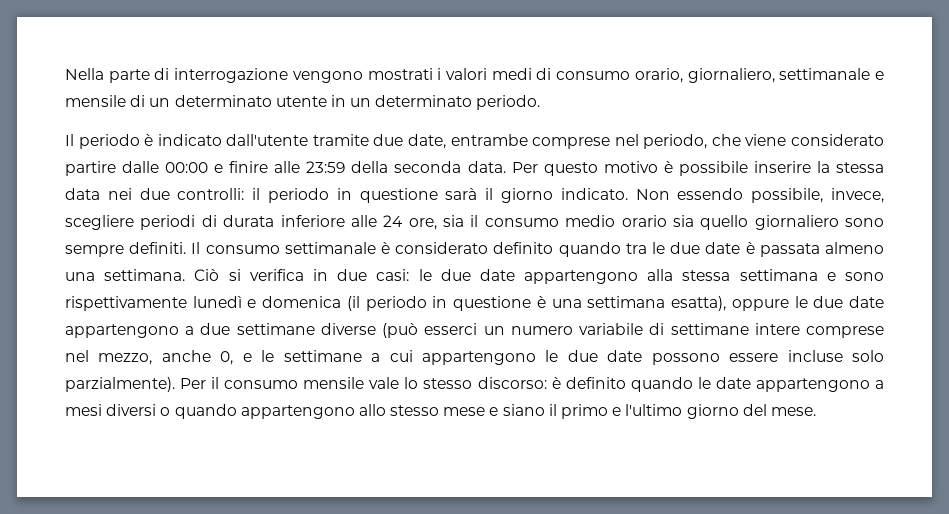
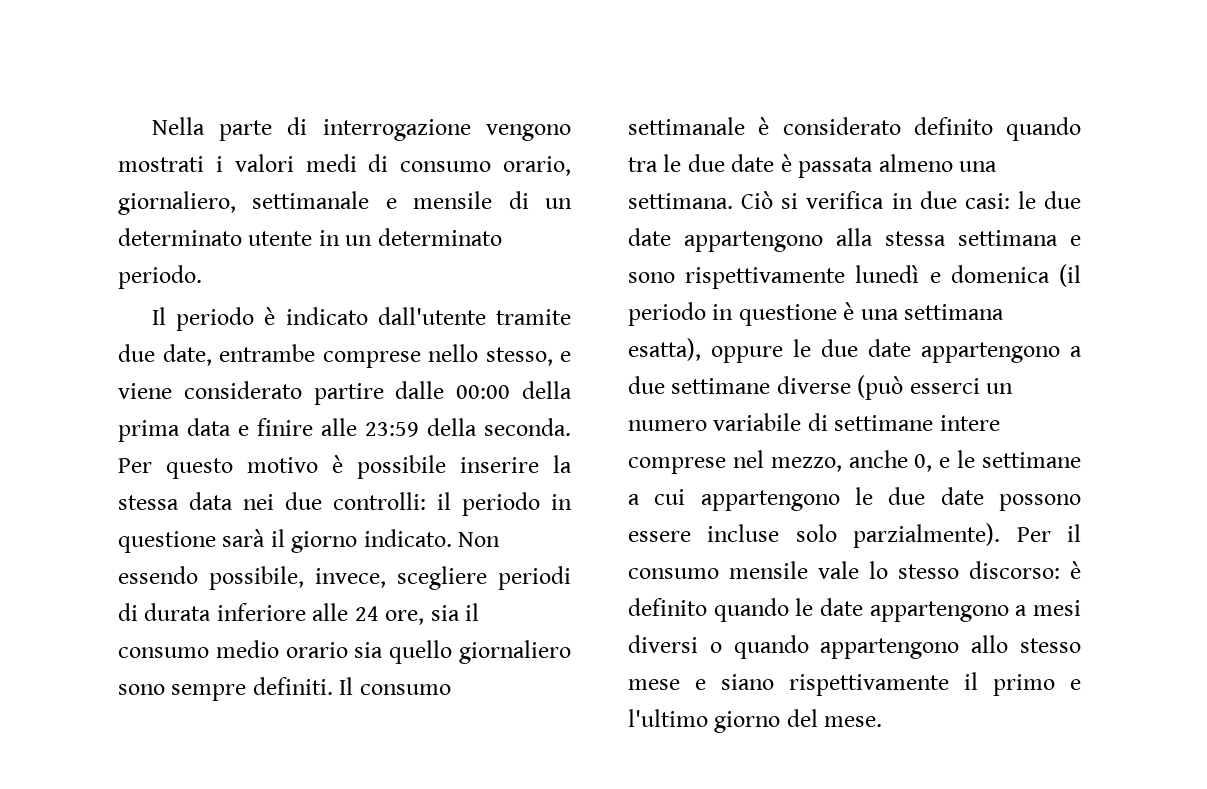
[614,134,741,149] nel periodo, che -> [428,344,571,366] nello stesso, e
(209, 167) none -> [522,381,572,399] [118,418,231,442] della prima data
[394,161,506,173] seconda data. -> [484,418,571,436] seconda.
(545, 410) none -> [789,674,949,696] rispettivamente

